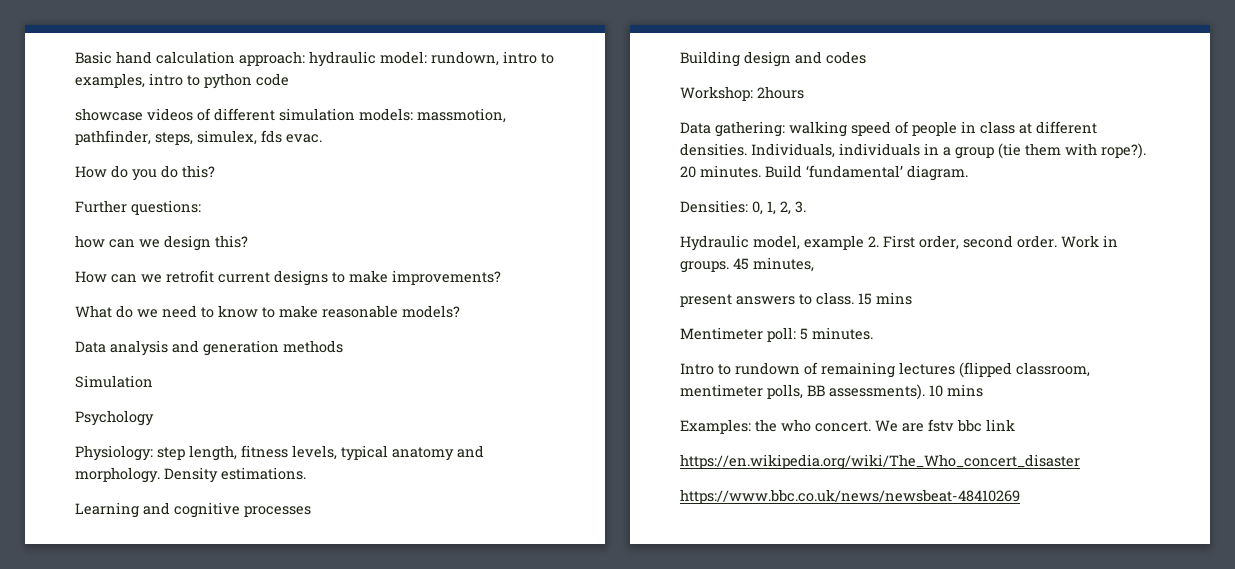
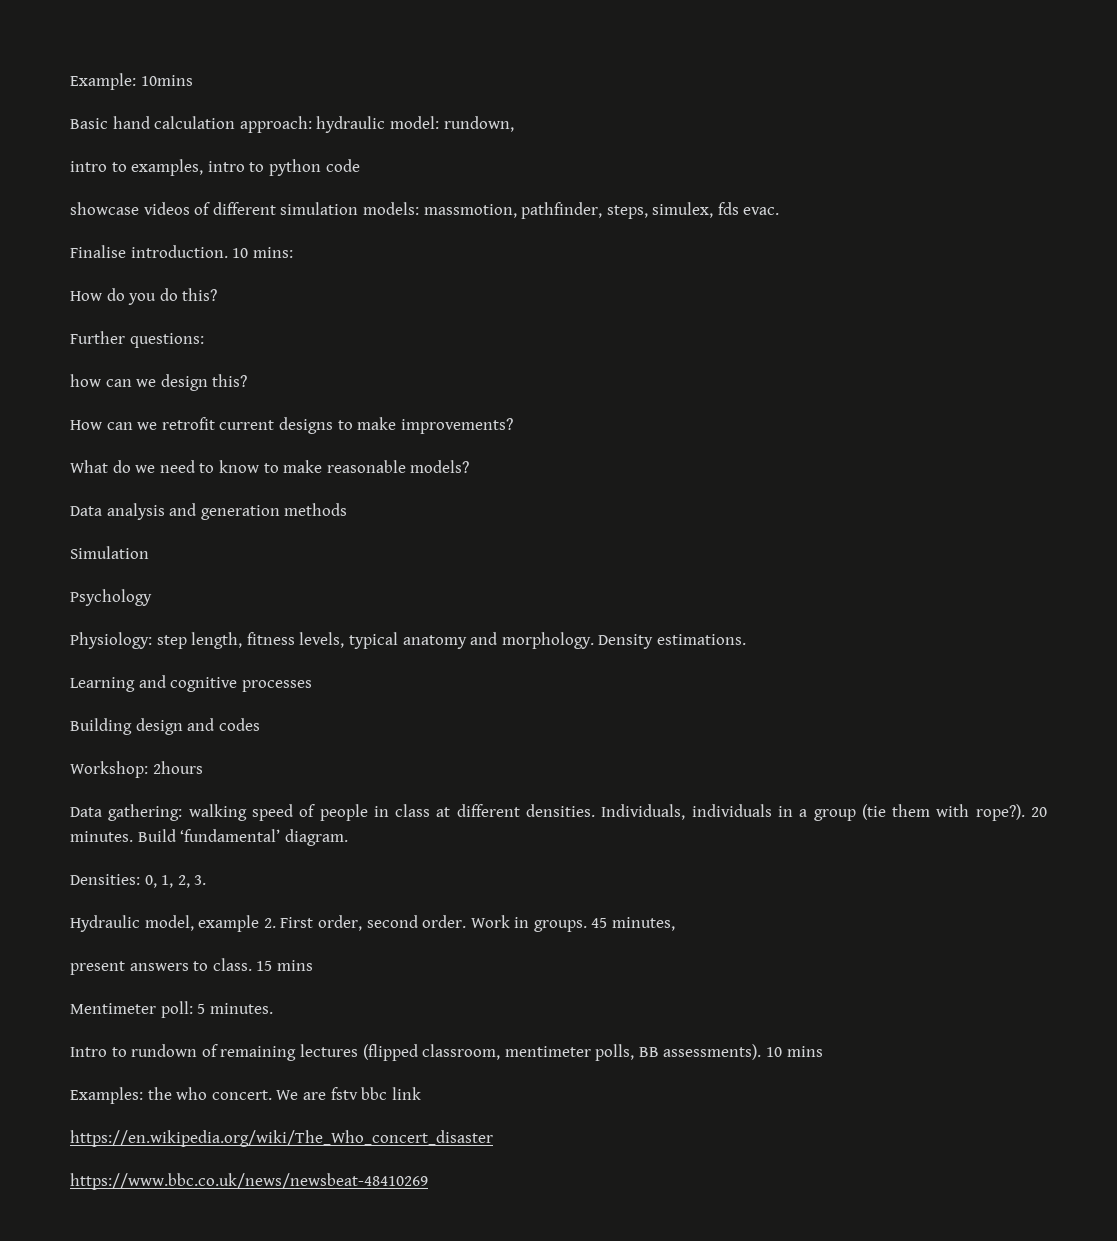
(75, 57) none -> [70,73,193,90] Example: 10mins //
(499, 58) none -> (514, 124) //
(322, 138) none -> [70,245,293,258] // Finalise introduction. 10 mins:

